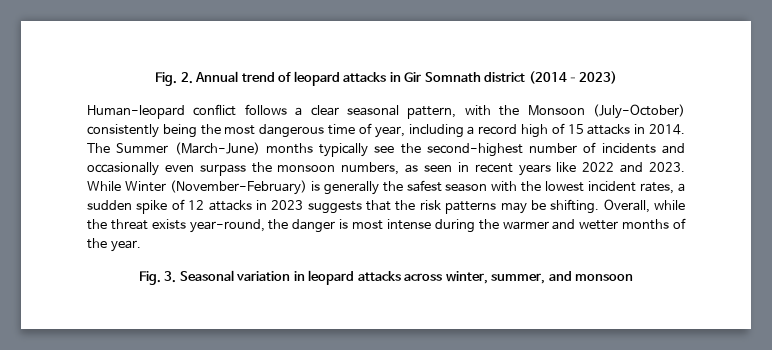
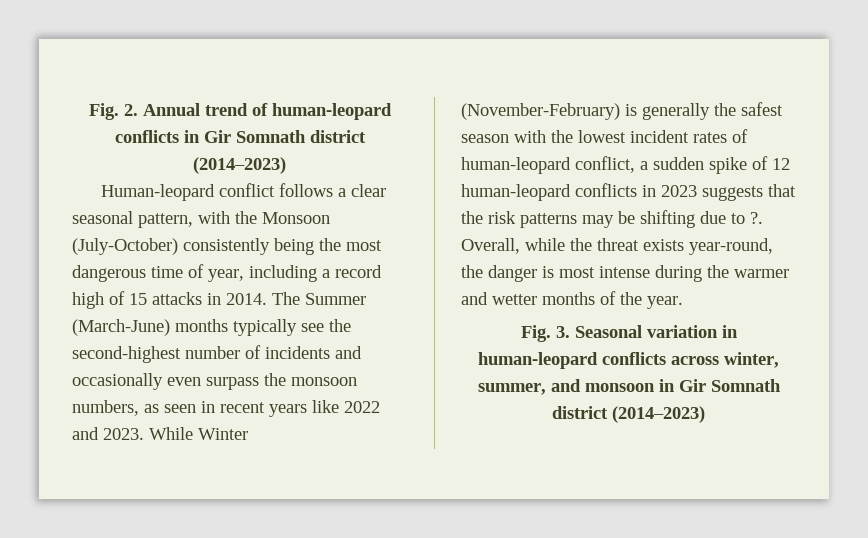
[293,71,387,86] leopard attacks -> [271,103,392,120] [114,130,179,143] human-leopard conflicts
[640,182,675,194] rates, -> [693,129,748,143] [461,156,635,174] rates of human-leopard conflict,
[208,200,252,211] attacks -> [461,183,637,201] human-leopard conflicts
[550,199,600,214] shifting. -> [640,210,763,228] shifting due to ?.
[308,270,401,285] leopard attacks -> [478,352,666,369] human-leopard conflicts
(634, 277) none -> [658,379,781,392] [552,406,705,423] in Gir Somnath district (2014–2023)

